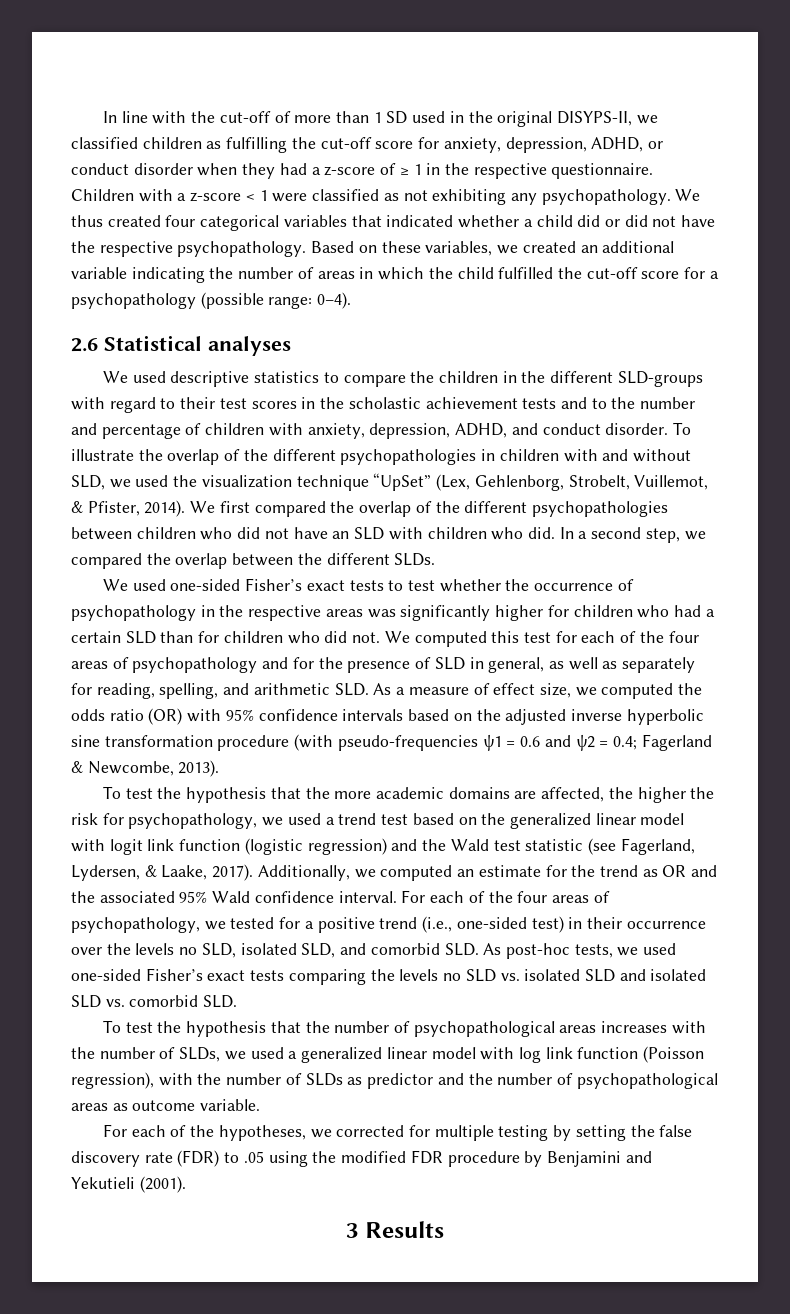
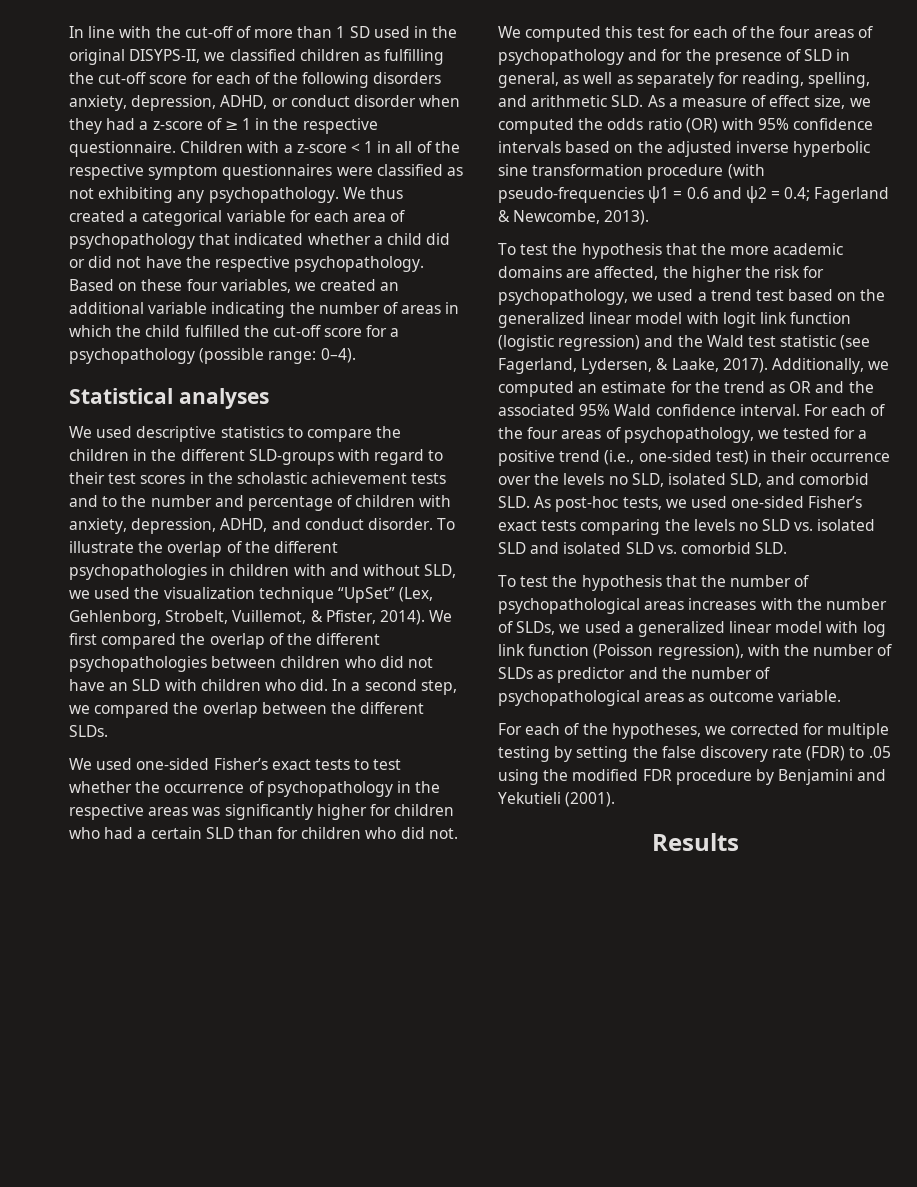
(440, 143) none -> [215,72,442,88] each of the following disorders
(268, 195) none -> [377,141,460,153] [69,164,333,180] in all of the respective symptom questionnaires
[165,215,347,231] four categorical variables -> [129,210,406,226] [69,233,195,249] a categorical variable for each area of psychopathology
(421, 247) none -> [186,279,218,291] four
[71,338,98,352] 2.6 -> (356, 355) none
[345,1223,359,1238] 3 -> (616, 799) none

